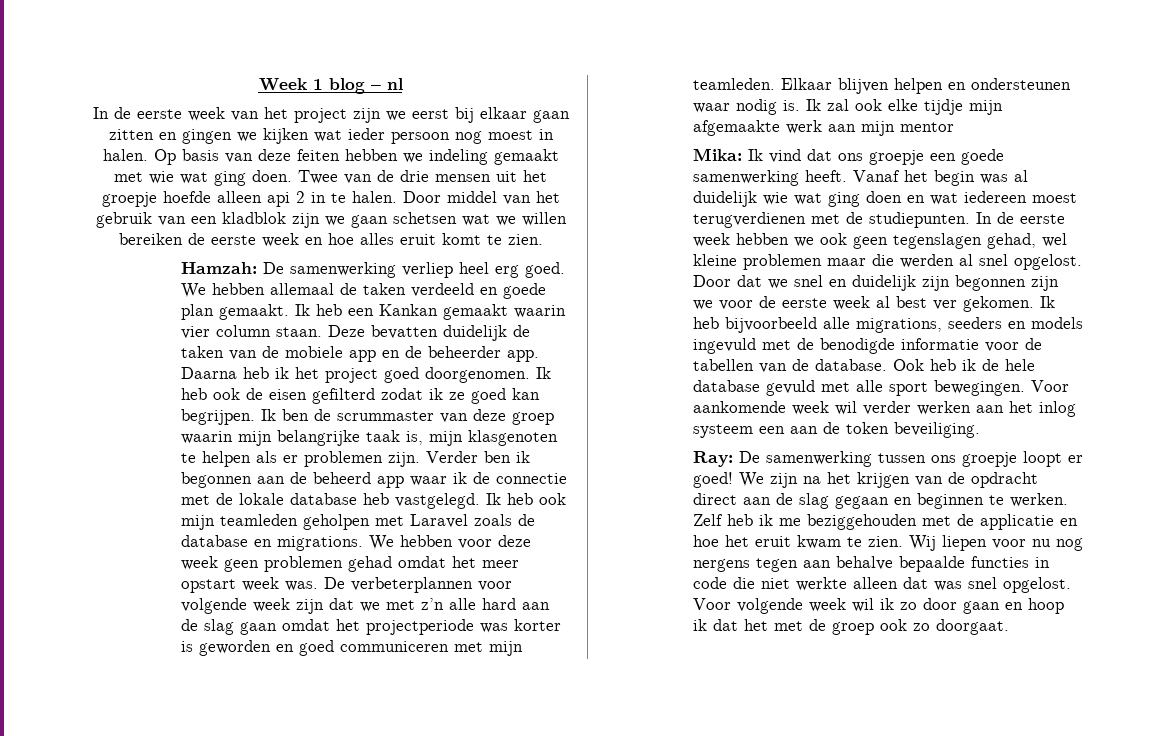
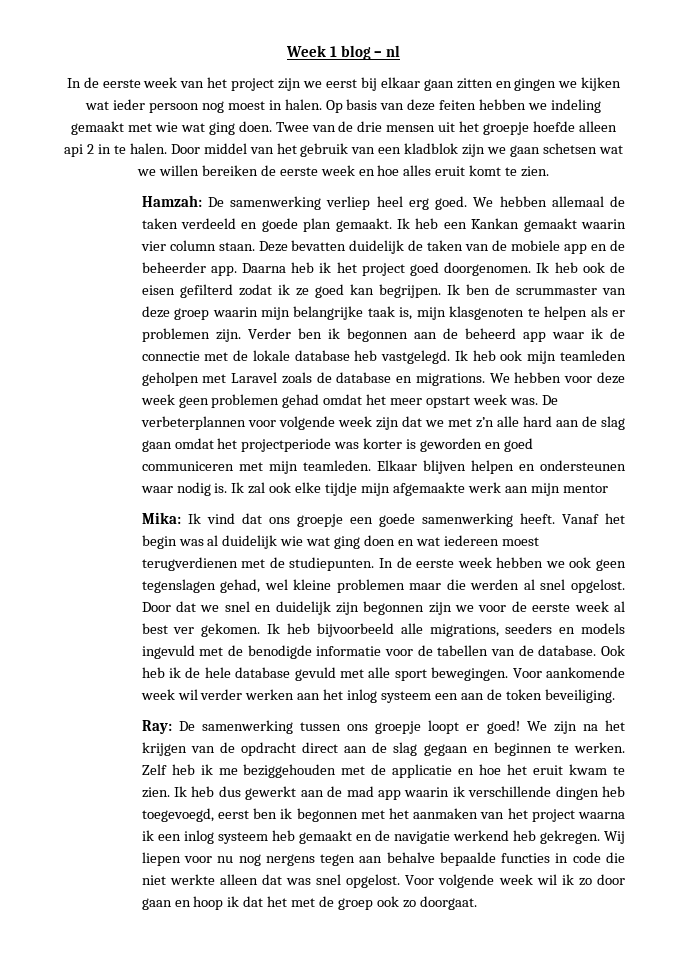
(904, 541) none -> [174,786,626,800] [141,808,625,822] [141,830,600,844] Ik heb dus gewerkt aan de mad app waarin ik verschillende dingen heb toegevoegd, eerst ben ik begonnen met het aanmaken van het project waarna ik een inlog systeem heb gemaakt en de navigatie werkend heb gekregen.

